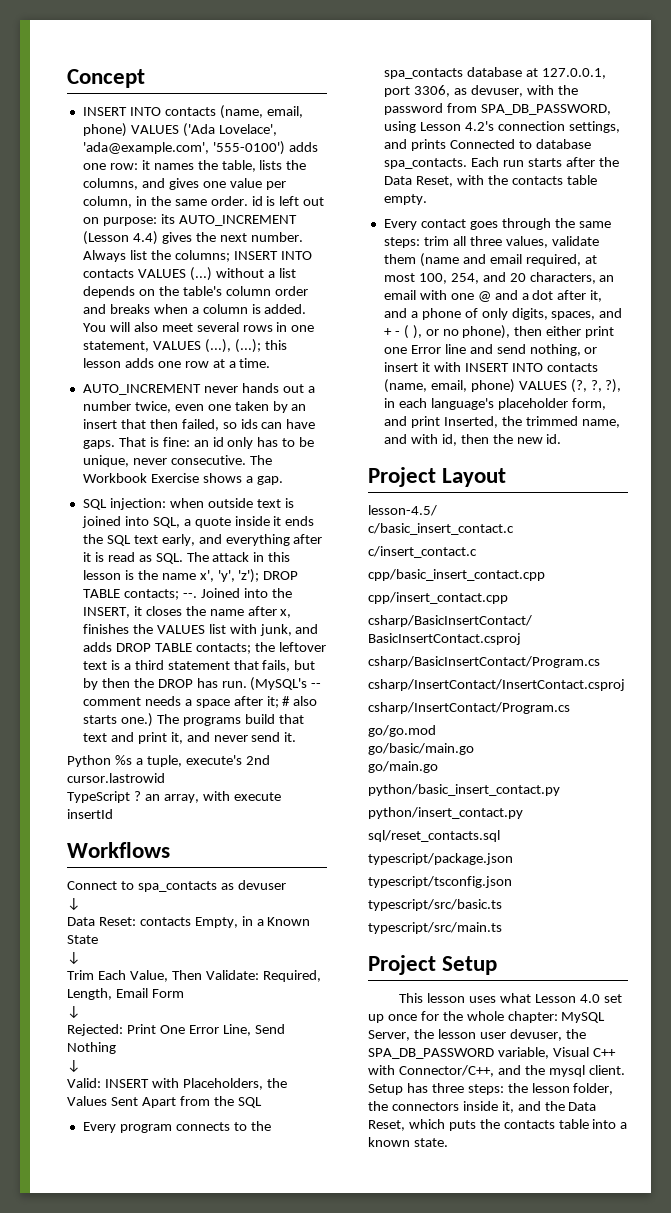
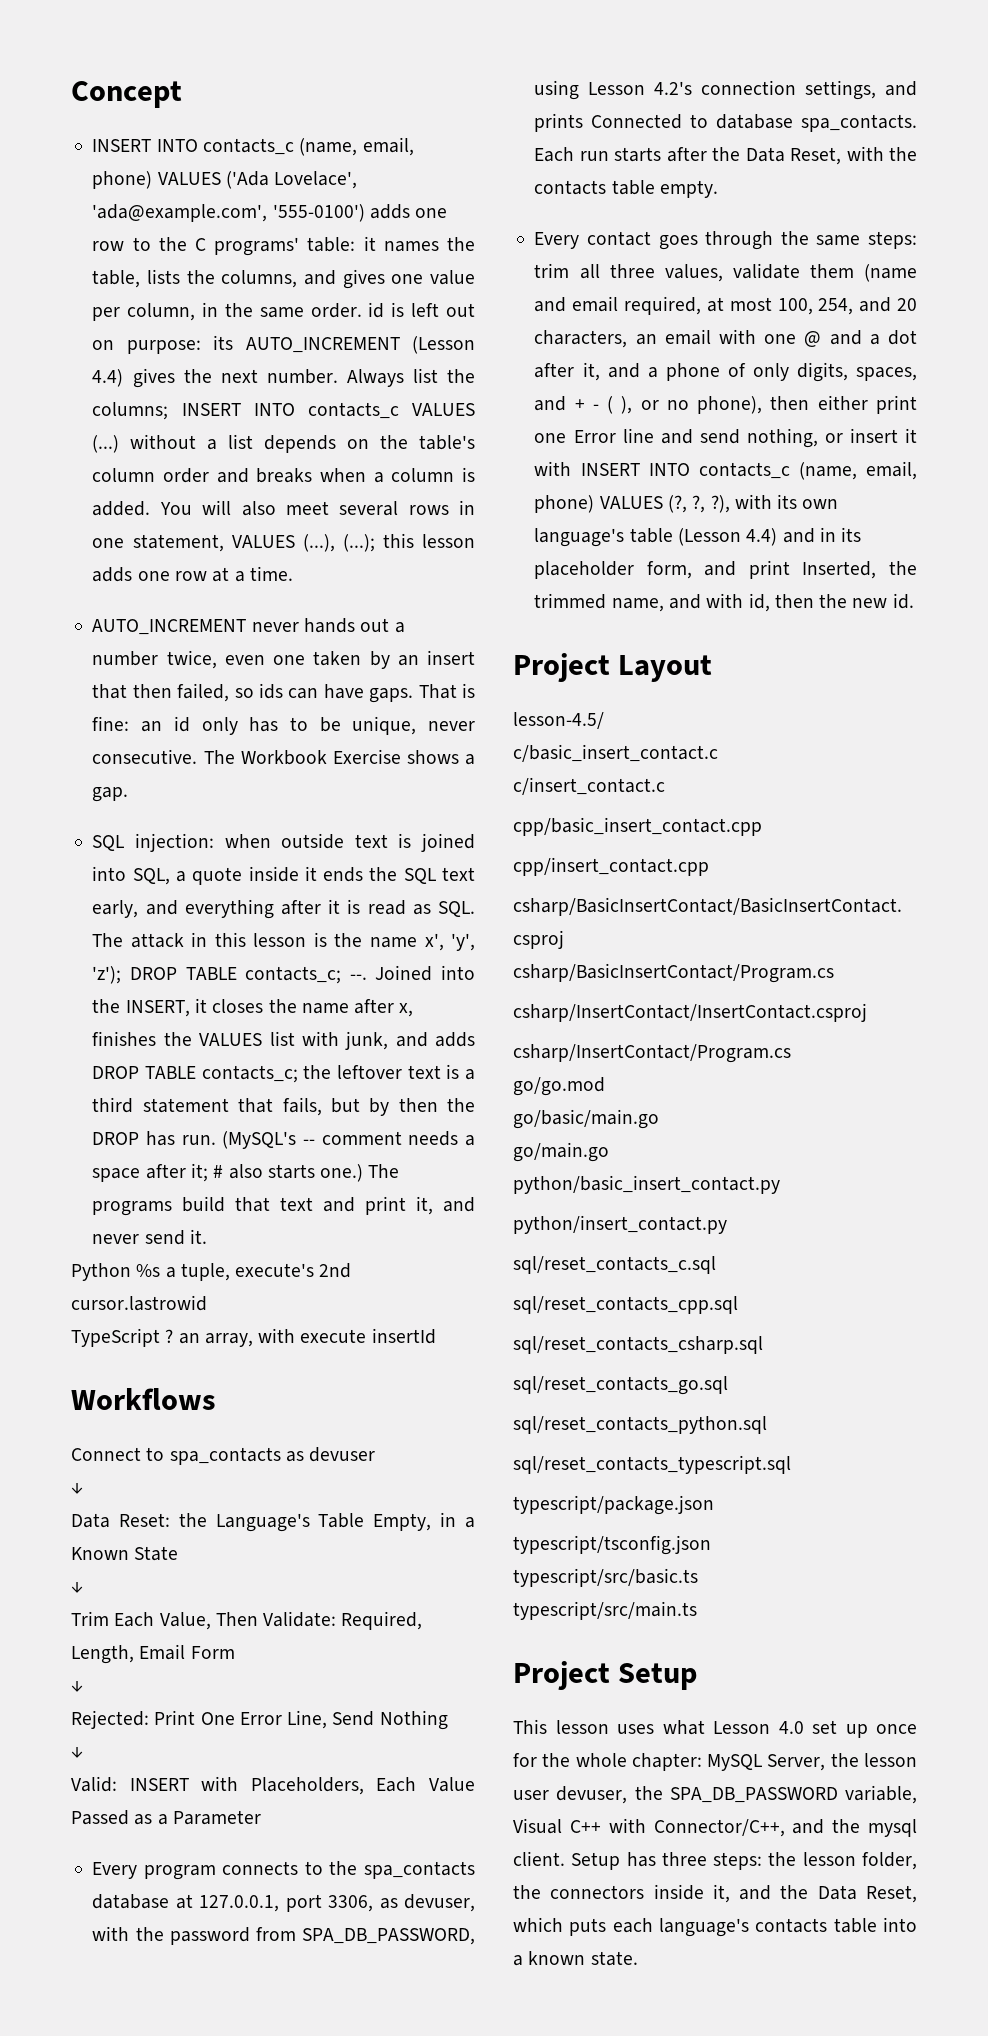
[164,107,216,116] contacts -> [202,138,294,155] contacts_c
[109,163,138,170] row: -> [92,237,356,256] row to the C programs' table:
[82,269,134,278] contacts -> [307,402,399,419] contacts_c
[123,589,179,600] contacts; -> [245,966,342,984] contacts_c;
[195,643,251,654] contacts; -> [201,1065,298,1083] contacts_c;
[139,917,191,926] contacts -> [178,1513,365,1532] the Language's Table
[266,1078,287,1088] [67,1096,262,1108] the Values Sent Apart from the SQL -> [376,1777,475,1792] [71,1810,261,1825] Each Value Passed as a Parameter
[546,363,598,372] contacts -> [698,462,790,479] contacts_c
[383,398,494,410] in each language's -> [734,494,839,509] [534,527,862,547] with its own language's table (Lesson 4.4) and in its
[368,830,500,842] sql/reset_contacts.sql -> [513,1256,716,1274] [513,1296,738,1314] [513,1336,763,1354] [513,1376,728,1395] [513,1416,767,1434] [513,1455,791,1474] sql/reset_contacts_c.sql // sql/reset_contacts_cpp.sql // sql/reset_contacts_csharp.sql // sql/reset_contacts_go.sql // sql/reset_contacts_python.sql // sql/reset_contacts_typescript.sql
[479,1119,500,1129] the -> [612,1918,749,1937] each language's

